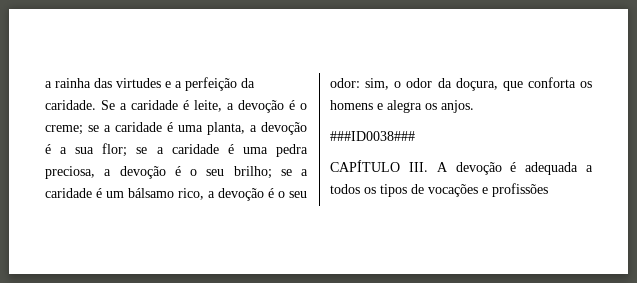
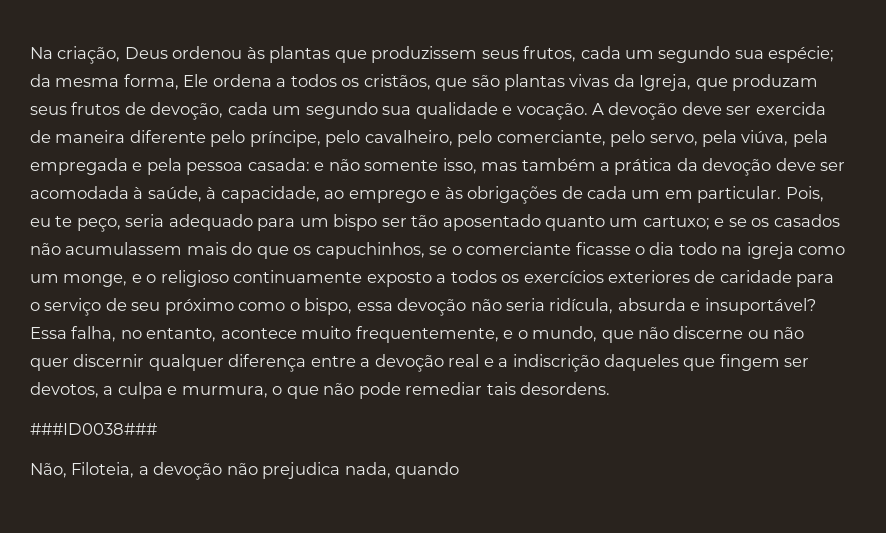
[45,77,255,91] [45,100,307,113] [45,122,307,135] [45,143,308,157] [45,166,308,179] [45,188,307,201] [330,77,592,91] [330,100,474,113] [330,131,415,141] [330,160,593,175] [330,183,548,197] a rainha das virtudes e a perfeição da caridade. Se a caridade é leite, a devoção é o creme; se a caridade é uma planta, a devoção é a sua flor; se a caridade é uma pedra preciosa, a devoção é o seu brilho; se a caridade é um bálsamo rico, a devoção é o seu odor: sim, o odor da doçura, que conforta os homens e alegra os anjos. // ###ID0038### // CAPÍTULO III. A devoção é adequada a todos os tipos de vocações e profissões -> [30,46,835,64] [30,74,819,91] [30,102,826,120] [30,130,828,147] [30,158,846,176] [30,186,824,204] [30,214,840,232] [30,242,846,259] [30,270,835,287] [30,298,816,316] [30,326,805,343] [30,354,810,372] [30,382,611,399] [30,423,157,435] [30,462,460,480] Na criação, Deus ordenou às plantas que produzissem seus frutos, cada um segundo sua espécie; da mesma forma, Ele ordena a todos os cristãos, que são plantas vivas da Igreja, que produzam seus frutos de devoção, cada um segundo sua qualidade e vocação. A devoção deve ser exercida de maneira diferente pelo príncipe, pelo cavalheiro, pelo comerciante, pelo servo, pela viúva, pela empregada e pela pessoa casada: e não somente isso, mas também a prática da devoção deve ser acomodada à saúde, à capacidade, ao emprego e às obrigações de cada um em particular. Pois, eu te peço, seria adequado para um bispo ser tão aposentado quanto um cartuxo; e se os casados não acumulassem mais do que os capuchinhos, se o comerciante ficasse o dia todo na igreja como um monge, e o religioso continuamente exposto a todos os exercícios exteriores de caridade para o serviço de seu próximo como o bispo, essa devoção não seria ridícula, absurda e insuportável? Essa falha, no entanto, acontece muito frequentemente, e o mundo, que não discerne ou não quer discernir qualquer diferença entre a devoção real e a indiscrição daqueles que fingem ser devotos, a culpa e murmura, o que não pode remediar tais desordens. // ###ID0038### // Não, Filoteia, a devoção não prejudica nada, quando

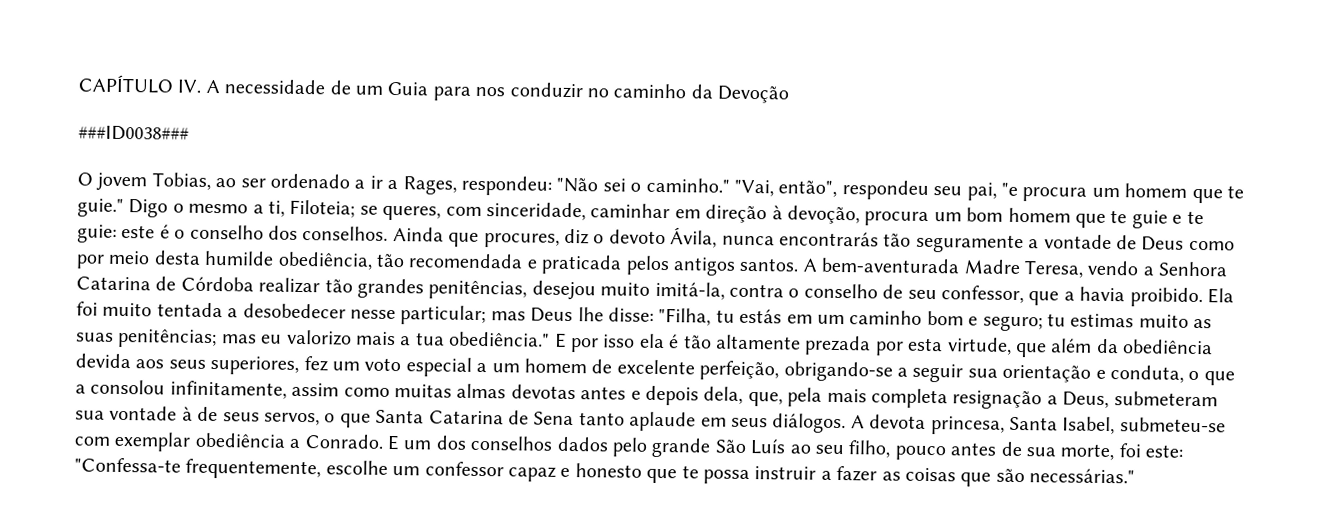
[30,46,835,64] [30,74,819,91] [30,102,826,120] [30,130,828,147] [30,158,846,176] [30,186,824,204] [30,214,840,232] [30,242,846,259] [30,270,835,287] [30,298,816,316] [30,326,805,343] [30,354,810,372] [30,382,611,399] [30,423,157,435] [30,462,460,480] Na criação, Deus ordenou às plantas que produzissem seus frutos, cada um segundo sua espécie; da mesma forma, Ele ordena a todos os cristãos, que são plantas vivas da Igreja, que produzam seus frutos de devoção, cada um segundo sua qualidade e vocação. A devoção deve ser exercida de maneira diferente pelo príncipe, pelo cavalheiro, pelo comerciante, pelo servo, pela viúva, pela empregada e pela pessoa casada: e não somente isso, mas também a prática da devoção deve ser acomodada à saúde, à capacidade, ao emprego e às obrigações de cada um em particular. Pois, eu te peço, seria adequado para um bispo ser tão aposentado quanto um cartuxo; e se os casados não acumulassem mais do que os capuchinhos, se o comerciante ficasse o dia todo na igreja como um monge, e o religioso continuamente exposto a todos os exercícios exteriores de caridade para o serviço de seu próximo como o bispo, essa devoção não seria ridícula, absurda e insuportável? Essa falha, no entanto, acontece muito frequentemente, e o mundo, que não discerne ou não quer discernir qualquer diferença entre a devoção real e a indiscrição daqueles que fingem ser devotos, a culpa e murmura, o que não pode remediar tais desordens. // ###ID0038### // Não, Filoteia, a devoção não prejudica nada, quando -> [78,74,790,104] [78,125,189,141] [77,172,1244,204] [77,198,1204,229] [77,224,1235,254] [76,250,1228,278] [76,276,1234,308] [76,301,1213,332] [76,328,1214,358] [75,353,1235,386] [75,379,1218,410] [75,405,1226,435] [74,431,1184,461] [74,457,1136,487] CAPÍTULO IV. A necessidade de um Guia para nos conduzir no caminho da Devoção // ###ID0038### // O jovem Tobias, ao ser ordenado a ir a Rages, respondeu: "Não sei o caminho." "Vai, então", respondeu seu pai, "e procura um homem que te guie." Digo o mesmo a ti, Filoteia; se queres, com sinceridade, caminhar em direção à devoção, procura um bom homem que te guie e te guie: este é o conselho dos conselhos. Ainda que procures, diz o devoto Ávila, nunca encontrarás tão seguramente a vontade de Deus como por meio desta humilde obediência, tão recomendada e praticada pelos antigos santos. A bem-aventurada Madre Teresa, vendo a Senhora Catarina de Córdoba realizar tão grandes penitências, desejou muito imitá-la, contra o conselho de seu confessor, que a havia proibido. Ela foi muito tentada a desobedecer nesse particular; mas Deus lhe disse: "Filha, tu estás em um caminho bom e seguro; tu estimas muito as suas penitências; mas eu valorizo mais a tua obediência." E por isso ela é tão altamente prezada por esta virtude, que além da obediência devida aos seus superiores, fez um voto especial a um homem de excelente perfeição, obrigando-se a seguir sua orientação e conduta, o que a consolou infinitamente, assim como muitas almas devotas antes e depois dela, que, pela mais completa resignação a Deus, submeteram sua vontade à de seus servos, o que Santa Catarina de Sena tanto aplaude em seus diálogos. A devota princesa, Santa Isabel, submeteu-se com exemplar obediência a Conrado. E um dos conselhos dados pelo grande São Luís ao seu filho, pouco antes de sua morte, foi este: "Confessa-te frequentemente, escolhe um confessor capaz e honesto que te possa instruir a fazer as coisas que são necessárias."

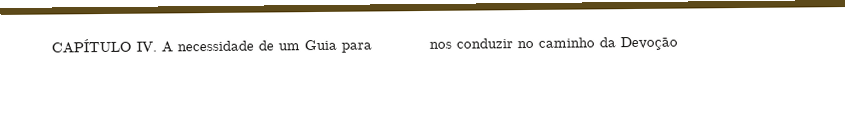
[78,125,189,141] [77,172,1244,204] [77,198,1204,229] [77,224,1235,254] [76,250,1228,278] [76,276,1234,308] [76,301,1213,332] [76,328,1214,358] [75,353,1235,386] [75,379,1218,410] [75,405,1226,435] [74,431,1184,461] [74,457,1136,487] // ###ID0038### // O jovem Tobias, ao ser ordenado a ir a Rages, respondeu: "Não sei o caminho." "Vai, então", respondeu seu pai, "e procura um homem que te guie." Digo o mesmo a ti, Filoteia; se queres, com sinceridade, caminhar em direção à devoção, procura um bom homem que te guie e te guie: este é o conselho dos conselhos. Ainda que procures, diz o devoto Ávila, nunca encontrarás tão seguramente a vontade de Deus como por meio desta humilde obediência, tão recomendada e praticada pelos antigos santos. A bem-aventurada Madre Teresa, vendo a Senhora Catarina de Córdoba realizar tão grandes penitências, desejou muito imitá-la, contra o conselho de seu confessor, que a havia proibido. Ela foi muito tentada a desobedecer nesse particular; mas Deus lhe disse: "Filha, tu estás em um caminho bom e seguro; tu estimas muito as suas penitências; mas eu valorizo mais a tua obediência." E por isso ela é tão altamente prezada por esta virtude, que além da obediência devida aos seus superiores, fez um voto especial a um homem de excelente perfeição, obrigando-se a seguir sua orientação e conduta, o que a consolou infinitamente, assim como muitas almas devotas antes e depois dela, que, pela mais completa resignação a Deus, submeteram sua vontade à de seus servos, o que Santa Catarina de Sena tanto aplaude em seus diálogos. A devota princesa, Santa Isabel, submeteu-se com exemplar obediência a Conrado. E um dos conselhos dados pelo grande São Luís ao seu filho, pouco antes de sua morte, foi este: "Confessa-te frequentemente, escolhe um confessor capaz e honesto que te possa instruir a fazer as coisas que são necessárias." -> (678, 43) none

